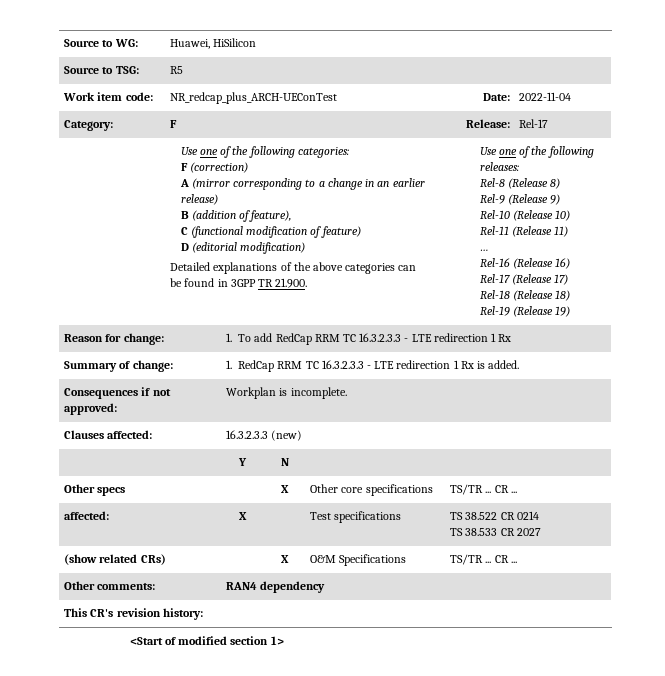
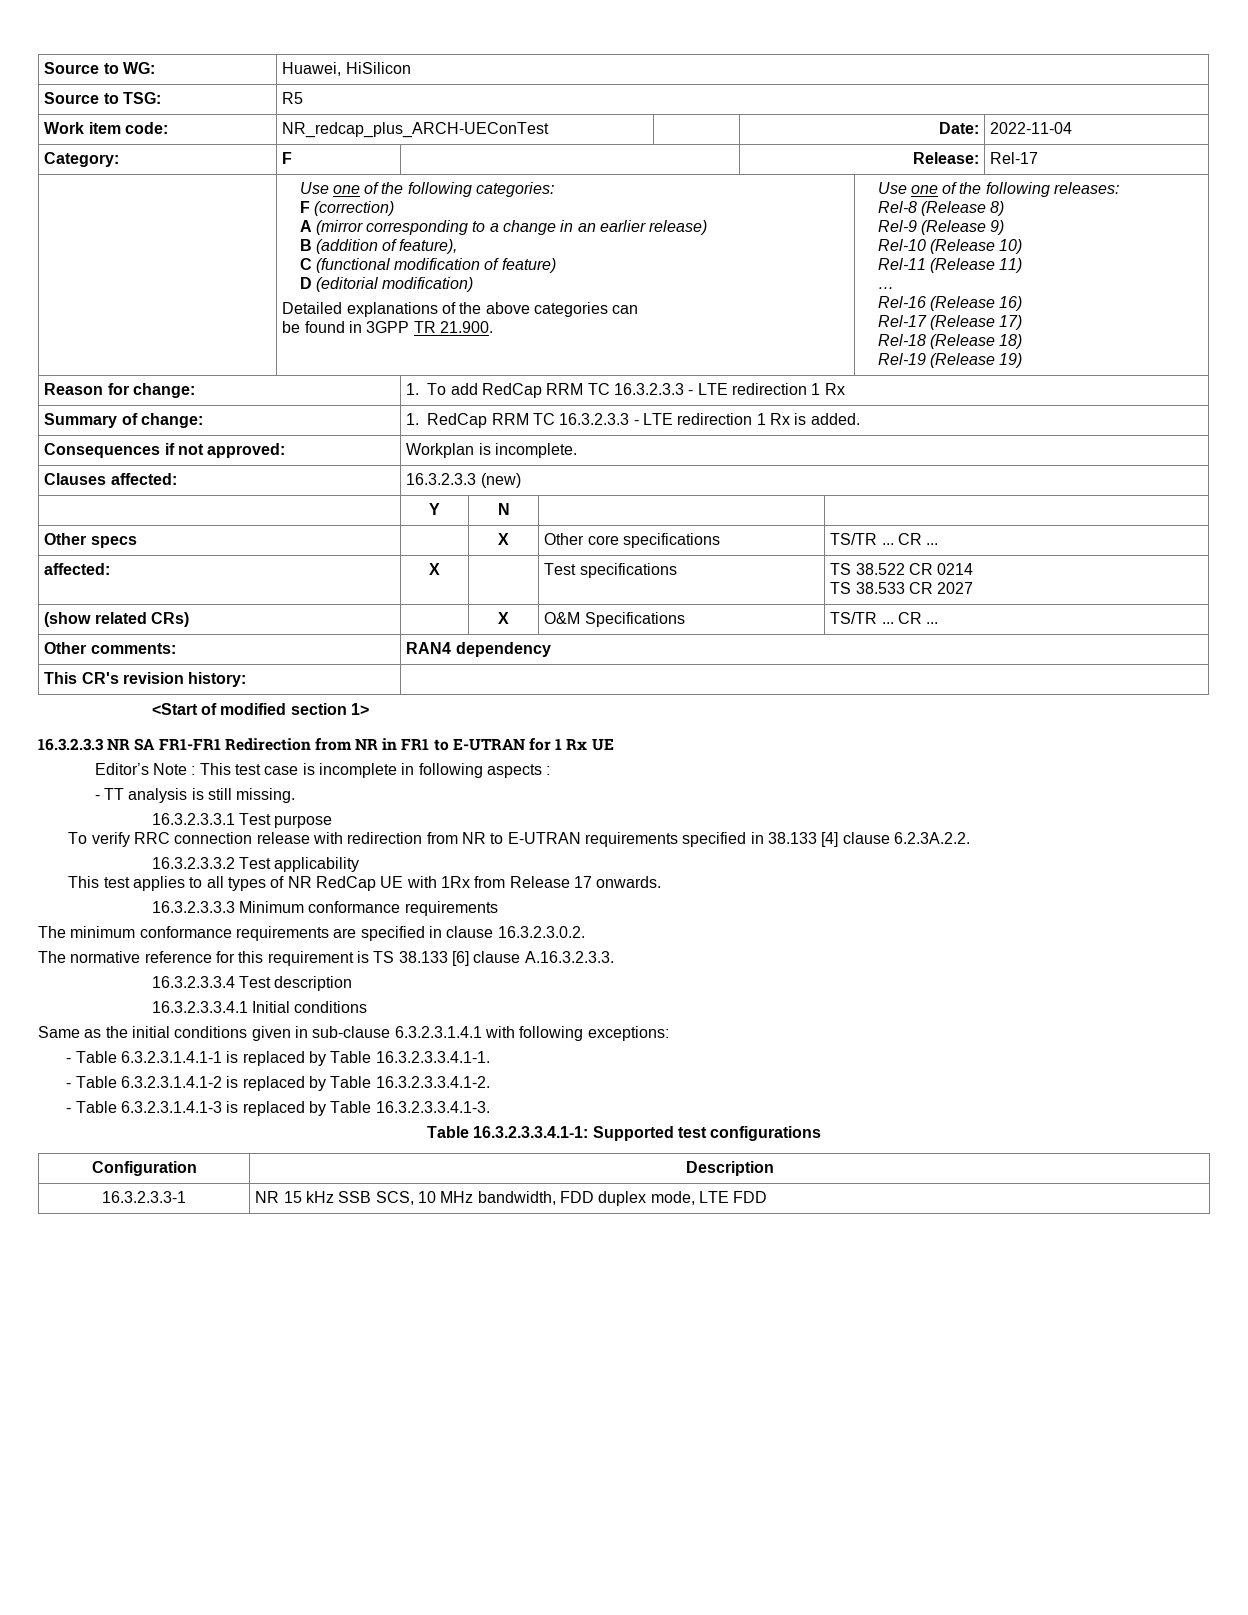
(284, 640) none -> [38,738,614,751] [94,763,551,778] [94,788,296,803] [151,813,333,828] [68,832,970,847] [151,857,360,872] [68,876,662,891] [151,901,498,916] [38,926,585,941] [38,951,614,966] [151,976,353,991] [151,1001,368,1013] [38,1026,669,1041] [66,1051,490,1066] [66,1076,490,1091] [66,1101,490,1116] [426,1126,822,1141] [91,1161,197,1176] [685,1161,774,1176] [102,1191,186,1203] [255,1191,768,1206] // 16.3.2.3.3 NR SA FR1-FR1 Redirection from NR in FR1 to E-UTRAN for 1 Rx UE // Editor’s Note : This test case is incomplete in following aspects : // - TT analysis is still missing. // 16.3.2.3.3.1 Test purpose // To verify RRC connection release with redirection from NR to E-UTRAN requirements specified in 38.133 [4] clause 6.2.3A.2.2. // 16.3.2.3.3.2 Test applicability // This test applies to all types of NR RedCap UE with 1Rx from Release 17 onwards. // 16.3.2.3.3.3 Minimum conformance requirements // The minimum conformance requirements are specified in clause 16.3.2.3.0.2. // The normative reference for this requirement is TS 38.133 [6] clause A.16.3.2.3.3. // 16.3.2.3.3.4 Test description // 16.3.2.3.3.4.1 Initial conditions // Same as the initial conditions given in sub-clause 6.3.2.3.1.4.1 with following exceptions: // - Table 6.3.2.3.1.4.1-1 is replaced by Table 16.3.2.3.3.4.1-1. // - Table 6.3.2.3.1.4.1-2 is replaced by Table 16.3.2.3.3.4.1-2. // - Table 6.3.2.3.1.4.1-3 is replaced by Table 16.3.2.3.3.4.1-3. // Table 16.3.2.3.3.4.1-1: Supported test configurations // Configuration | Description // 16.3.2.3.3-1 | NR 15 kHz SSB SCS, 10 MHz bandwidth, FDD duplex mode, LTE FDD

